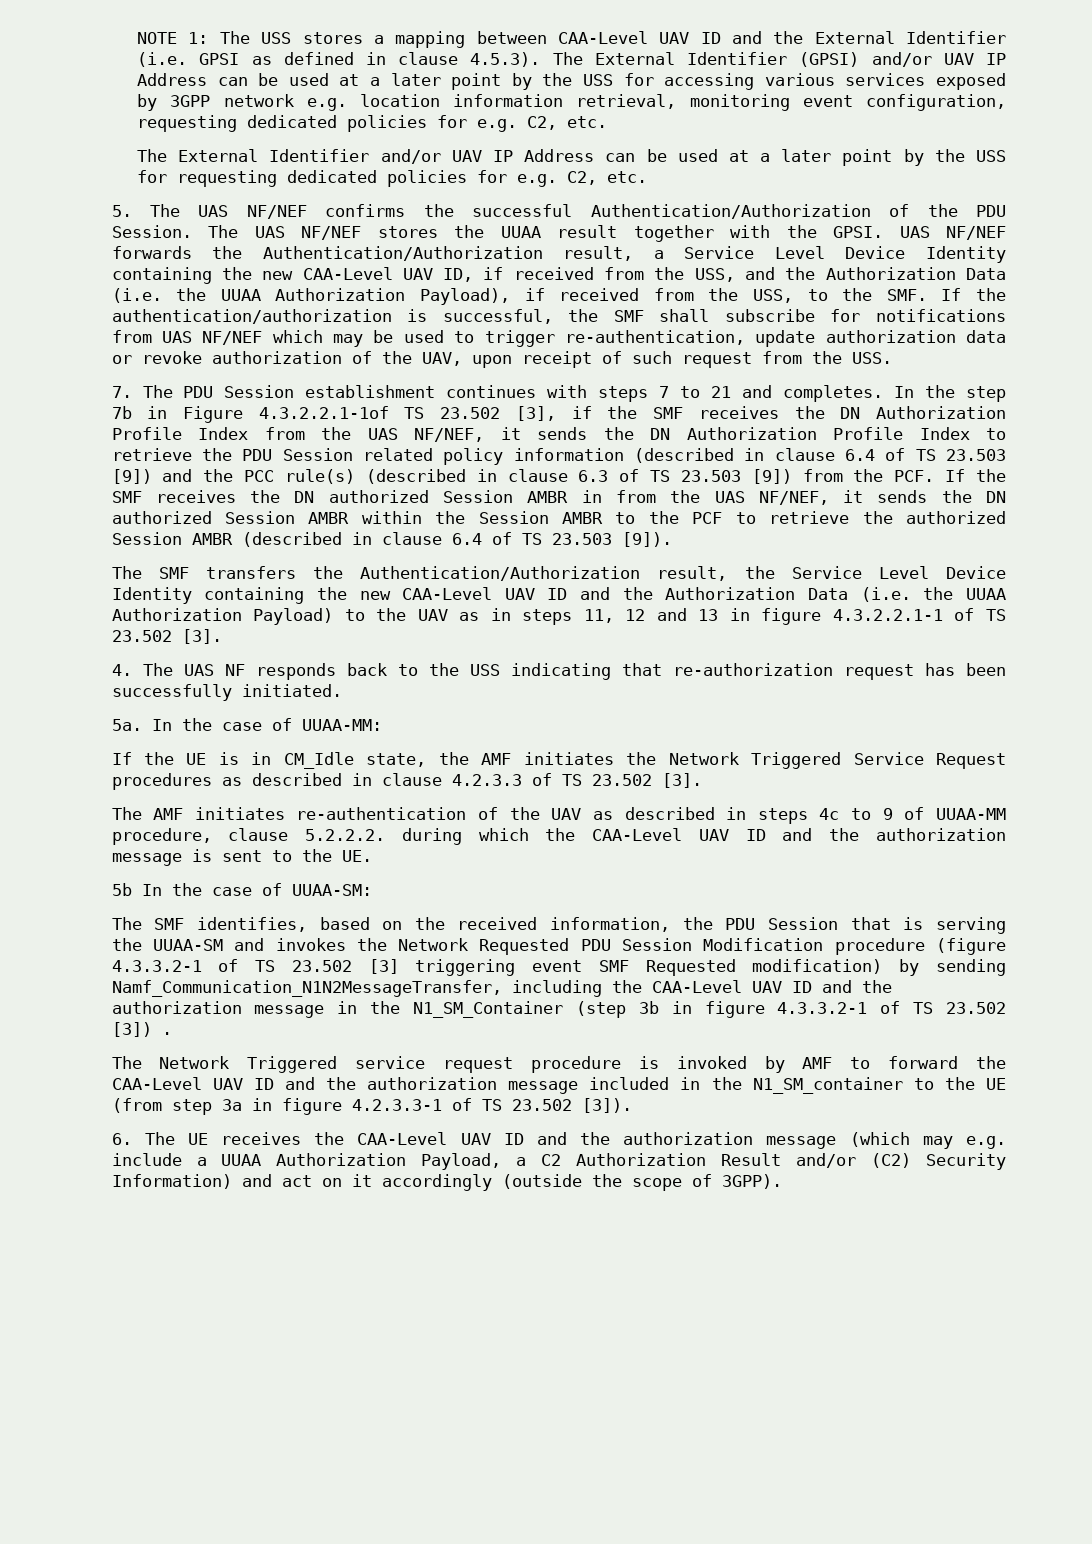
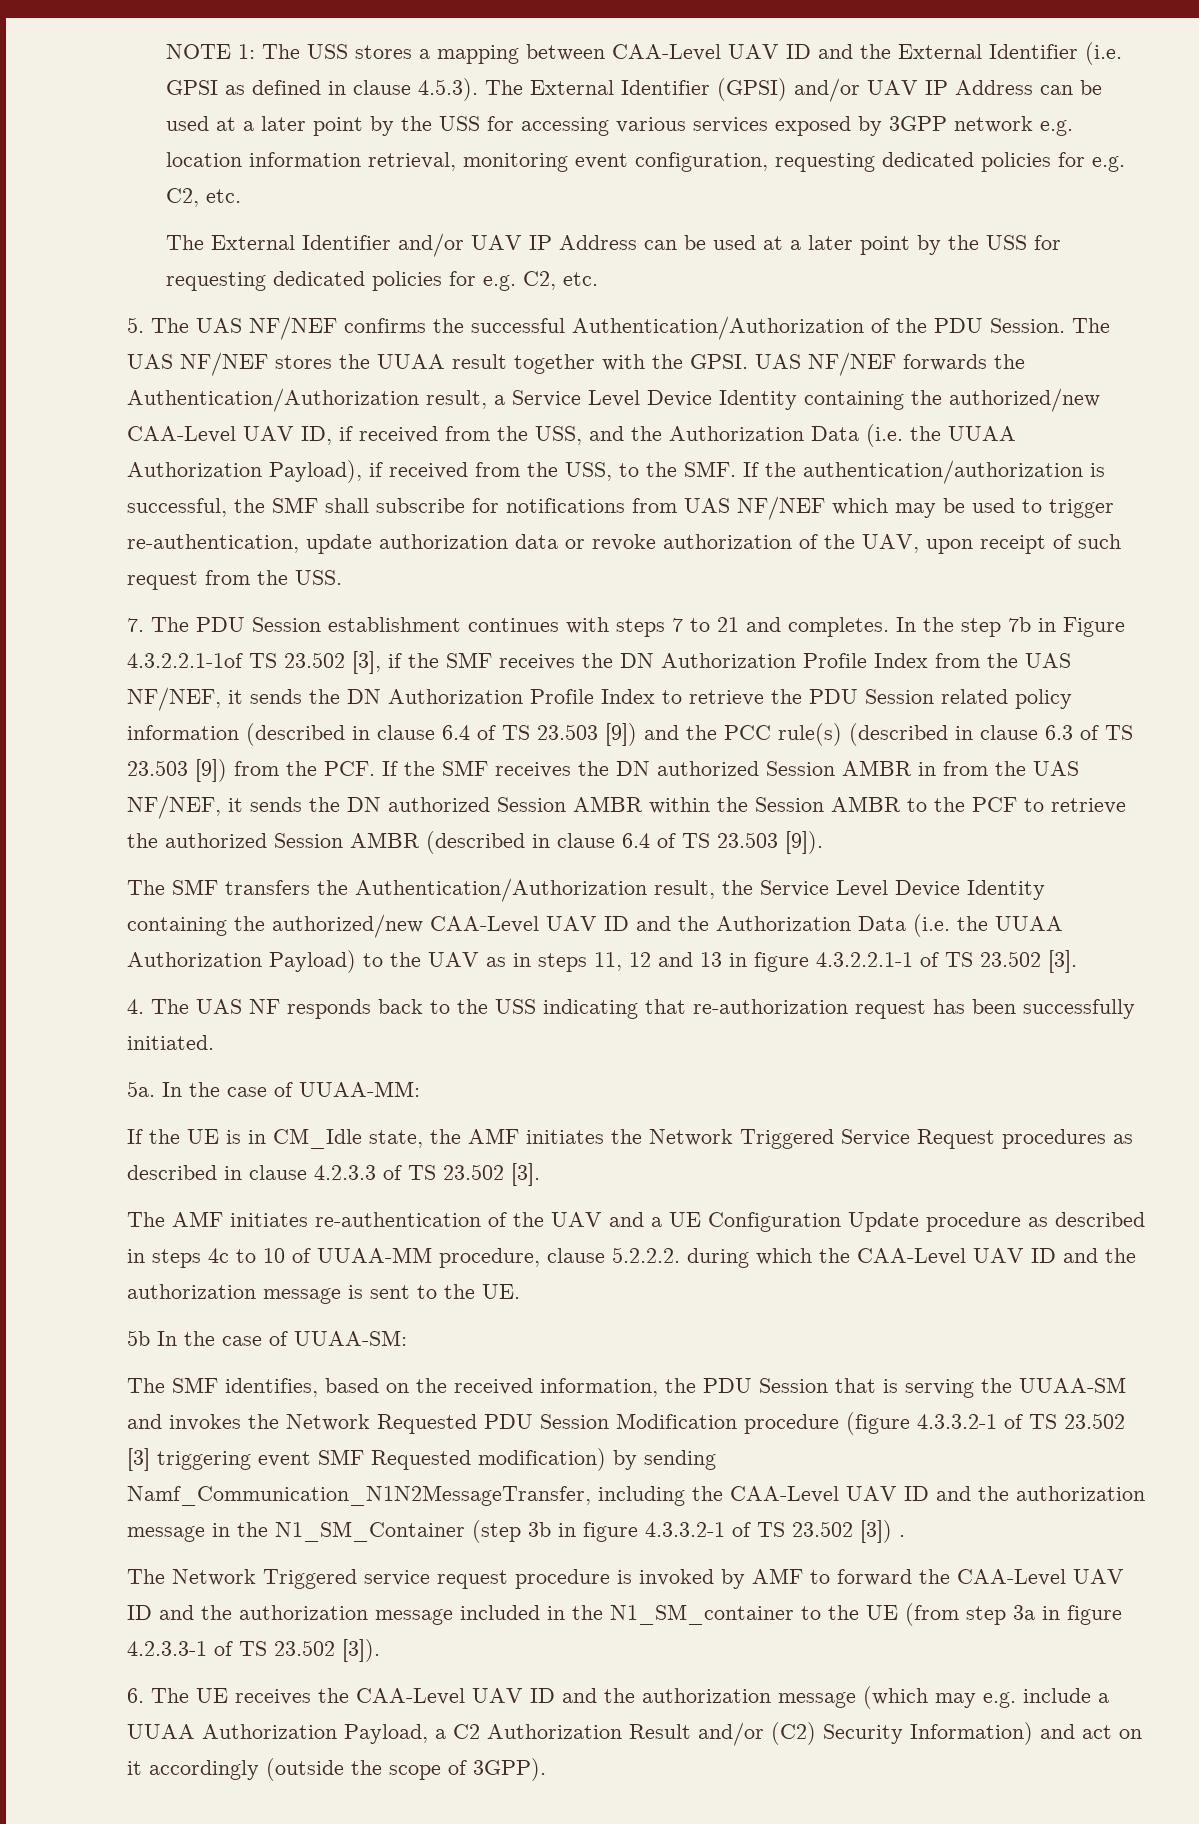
[262,271,294,280] new -> [948,388,1100,412] authorized/new
[359,591,391,600] new -> [271,914,423,938] authorized/new
(582, 814) none -> [608,1212,1021,1232] and a UE Configuration Update procedure
[882,808,893,820] 9 -> [262,1248,285,1263] 10

